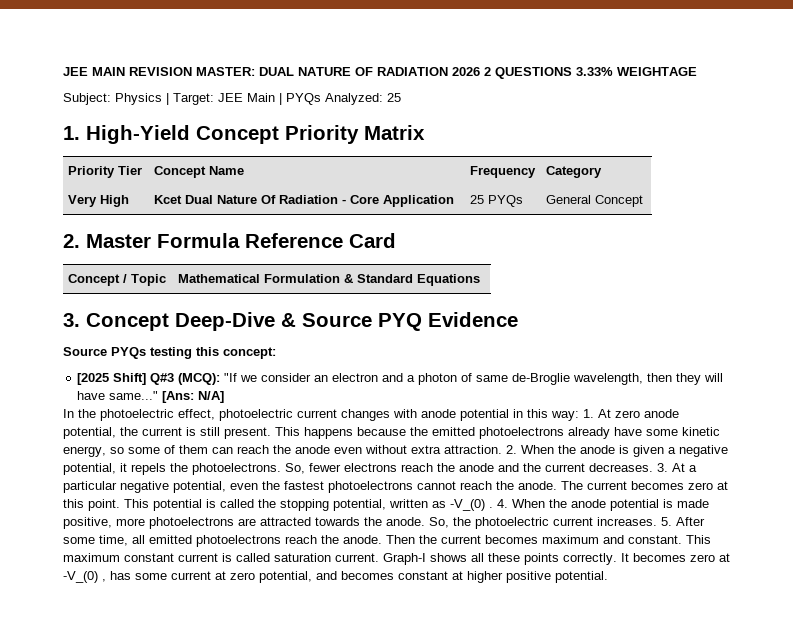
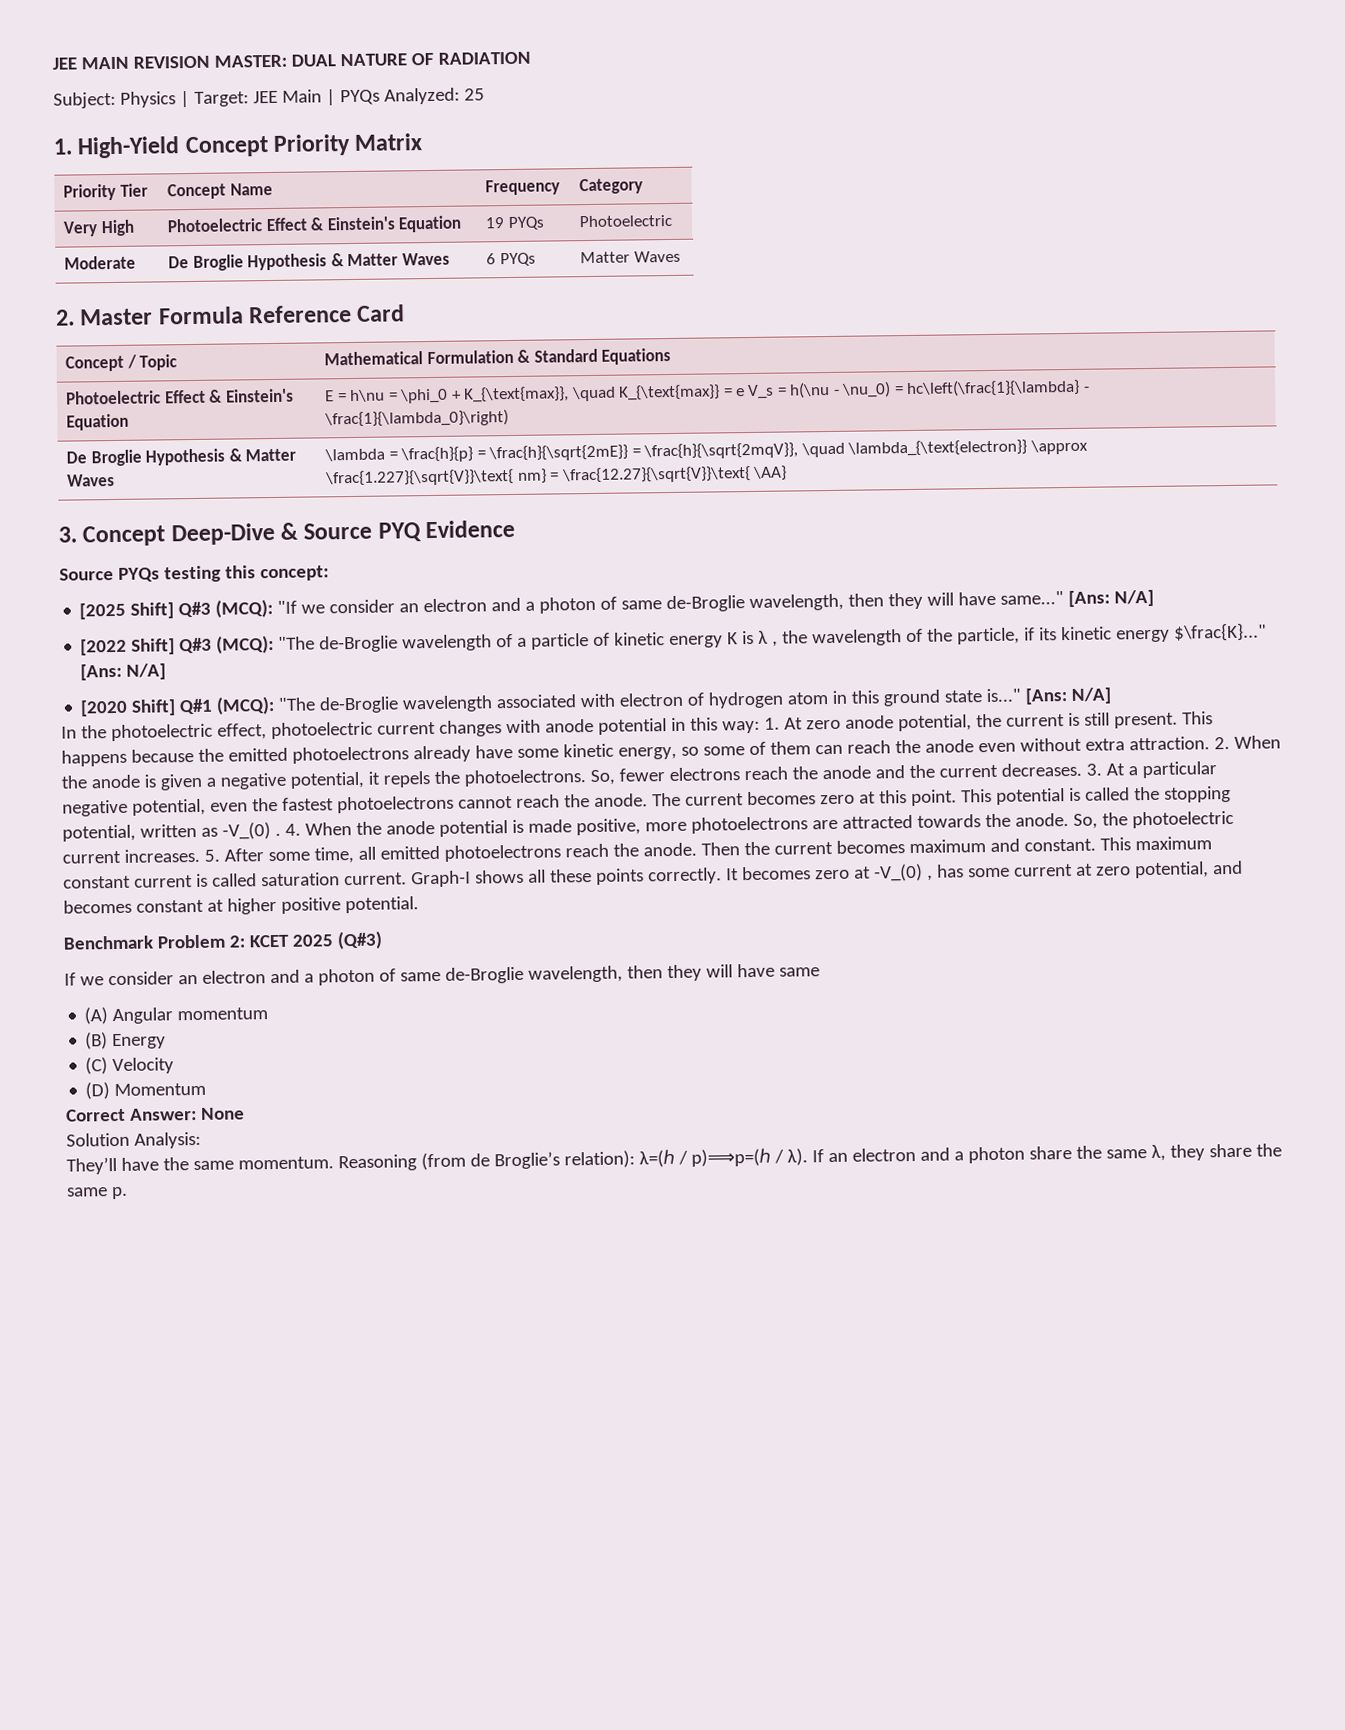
[452,67,697,79] 2026 2 QUESTIONS 3.33% WEIGHTAGE -> (531, 58) none
[154,195,455,207] [470,195,524,207] [546,195,644,207] Kcet Dual Nature Of Radiation - Core Application | 25 PYQs | General Concept -> [167,215,463,233] [485,216,545,231] [579,214,673,228] [64,255,137,270] [168,252,450,271] [486,252,536,267] [580,250,681,264] Photoelectric Effect & Einstein's Equation | 19 PYQs | Photoelectric // Moderate | De Broglie Hypothesis & Matter Waves | 6 PYQs | Matter Waves
(481, 280) none -> [66,388,294,405] [66,413,130,431] [325,378,1090,404] [324,409,510,428] [66,448,297,467] [67,473,116,487] [324,439,1088,463] [325,465,788,487] // Photoelectric Effect & Einstein's Equation | E = h\nu = \phi_0 + K_{\text{max}}, \quad K_{\text{max}} = e V_s = h(\nu - \nu_0) = hc\left(\frac{1}{\lambda} - \frac{1}{\lambda_0}\right) // De Broglie Hypothesis & Matter Waves | \lambda = \frac{h}{p} = \frac{h}{\sqrt{2mE}} = \frac{h}{\sqrt{2mqV}}, \quad \lambda_{\text{electron}} \approx \frac{1.227}{\sqrt{V}}\text{ nm} = \frac{12.27}{\sqrt{V}}\text{ \AA}
(225, 397) none -> [80,622,1268,656] [80,663,167,681] [80,687,1113,717] // [2022 Shift] Q#3 (MCQ): "The de-Broglie wavelength of a particle of kinetic energy K is λ , the wavelength of the particle, if its kinetic energy $\frac{K}..." [Ans: N/A] // [2020 Shift] Q#1 (MCQ): "The de-Broglie wavelength associated with electron of hydrogen atom in this ground state is..." [Ans: N/A]
(608, 577) none -> [63,930,383,950] [64,963,820,986] [84,1007,269,1025] [85,1032,167,1050] [85,1057,175,1075] [85,1082,207,1100] [66,1107,245,1122] [66,1131,201,1149] [66,1143,1282,1175] [67,1186,128,1200] // Benchmark Problem 2: KCET 2025 (Q#3) // If we consider an electron and a photon of same de-Broglie wavelength, then they will have same // (A) Angular momentum // (B) Energy // (C) Velocity // (D) Momentum // Correct Answer: None // Solution Analysis: // They’ll have the same momentum. Reasoning (from de Broglie’s relation): λ=(ℎ / p)⟹p=(ℎ / λ). If an electron and a photon share the same λ, they share the same p.

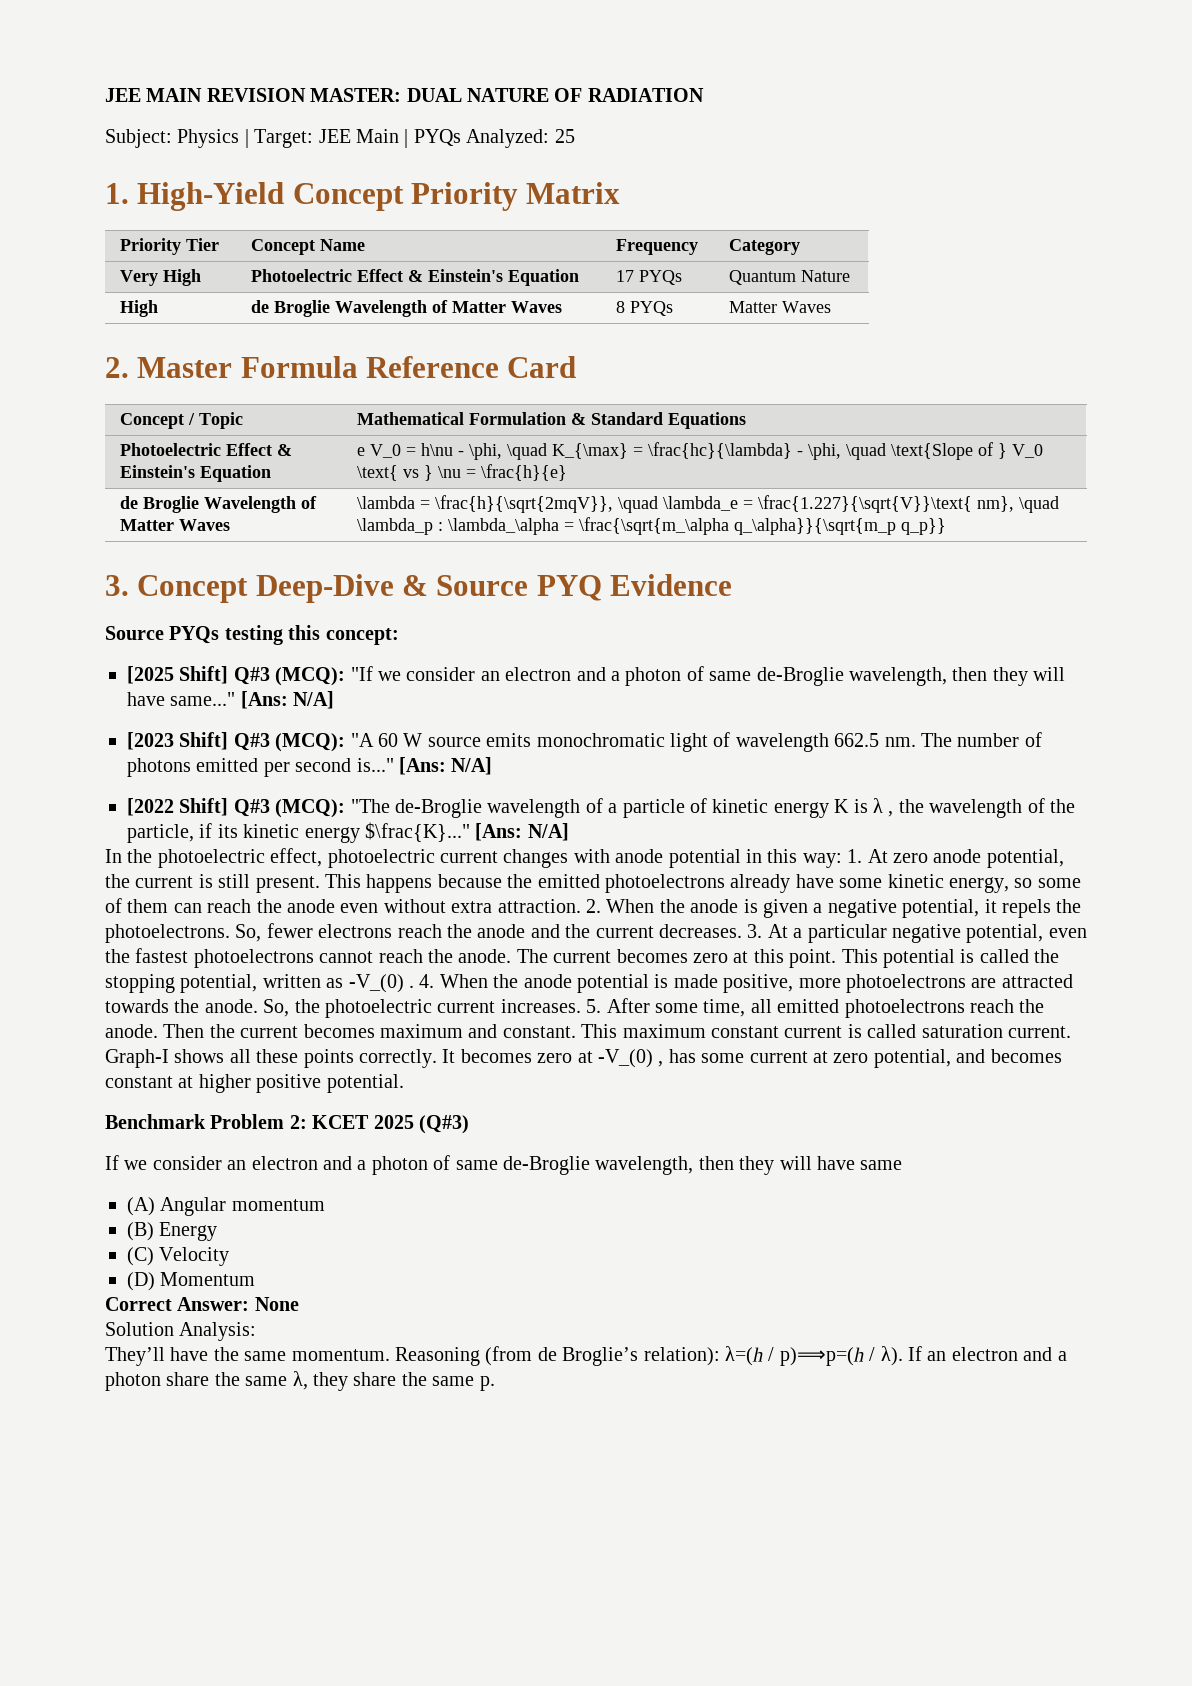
[485,216,545,231] [579,214,673,228] [64,255,137,270] [168,252,450,271] [486,253,497,265] 19 PYQs | Photoelectric // Moderate | De Broglie Hypothesis & Matter Waves | 6 -> [616,270,683,285] [729,270,851,285] [120,300,159,317] [251,300,563,317] [616,301,626,313] 17 PYQs | Quantum Nature // High | de Broglie Wavelength of Matter Waves | 8
[325,378,1090,404] [324,409,510,428] [66,448,297,467] [67,473,116,487] [324,439,1088,463] [325,465,788,487] E = h\nu = \phi_0 + K_{\text{max}}, \quad K_{\text{max}} = e V_s = h(\nu - \nu_0) = hc\left(\frac{1}{\lambda} - \frac{1}{\lambda_0}\right) // De Broglie Hypothesis & Matter Waves | \lambda = \frac{h}{p} = \frac{h}{\sqrt{2mE}} = \frac{h}{\sqrt{2mqV}}, \quad \lambda_{\text{electron}} \approx \frac{1.227}{\sqrt{V}}\text{ nm} = \frac{12.27}{\sqrt{V}}\text{ \AA} -> [357,442,1044,460] [357,464,568,481] [120,496,318,513] [120,519,231,531] [357,495,1060,513] [357,517,947,535] e V_0 = h\nu - \phi, \quad K_{\max} = \frac{hc}{\lambda} - \phi, \quad \text{Slope of } V_0 \text{ vs } \nu = \frac{h}{e} // de Broglie Wavelength of Matter Waves | \lambda = \frac{h}{\sqrt{2mqV}}, \quad \lambda_e = \frac{1.227}{\sqrt{V}}\text{ nm}, \quad \lambda_p : \lambda_\alpha = \frac{\sqrt{m_\alpha q_\alpha}}{\sqrt{m_p q_p}}
(1155, 598) none -> [127,732,1042,752] [127,757,493,777] // [2023 Shift] Q#3 (MCQ): "A 60 W source emits monochromatic light of wavelength 662.5 nm. The number of photons emitted per second is..." [Ans: N/A]
[80,687,1113,717] // [2020 Shift] Q#1 (MCQ): "The de-Broglie wavelength associated with electron of hydrogen atom in this ground state is..." [Ans: N/A] -> (569, 832) none

